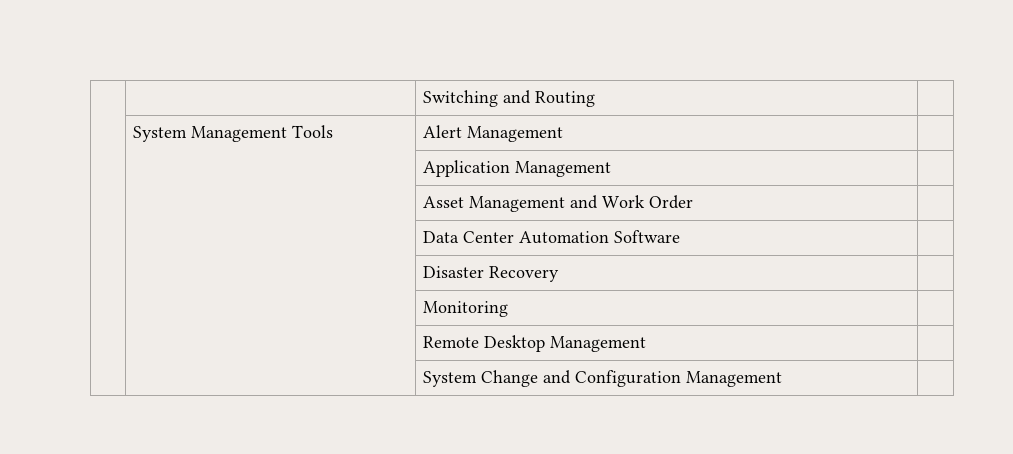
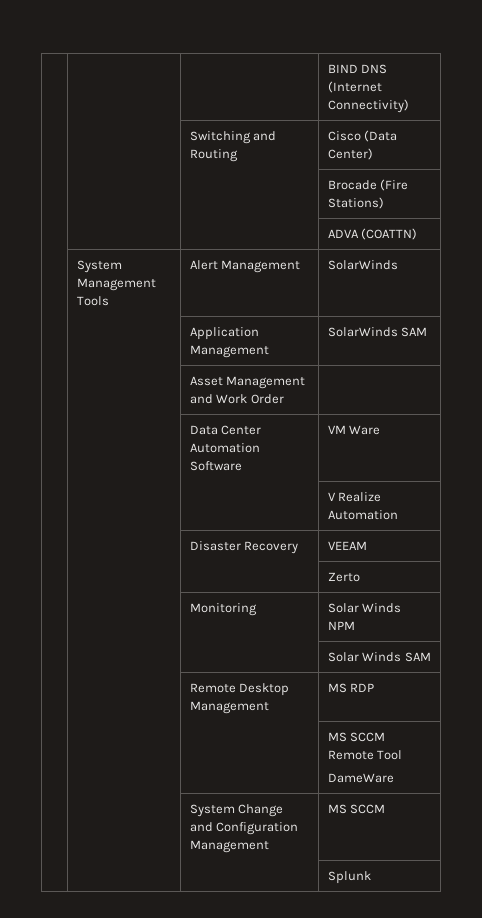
(423, 98) | | -> [327,64,388,74] [327,81,382,93] [327,99,409,113] | | | BIND DNS (Internet Connectivity) // | |
(596, 99) none -> [327,130,398,142] [327,148,373,160] [327,179,409,191] [327,197,384,209] [327,228,418,240] Cisco (Data Center) // | | | Brocade (Fire Stations) // | | | ADVA (COATTN)
(564, 134) none -> [327,260,398,270] SolarWinds
(612, 169) none -> [327,327,428,337] SolarWinds SAM
(681, 236) none -> [327,425,381,435] [327,492,382,502] [327,510,398,520] VM Ware // | | | V Realize Automation
(560, 274) none -> [327,541,367,550] [327,572,360,582] VEEAM // | | | Zerto
[423,335,647,352] // | | Remote Desktop Management | -> [327,603,402,613] [327,621,355,630] [327,652,431,662] [189,683,290,696] [189,701,269,714] [327,683,375,693] [327,732,386,742] [327,750,403,760] [327,773,394,783] Solar Winds NPM // | | | Solar Winds SAM // | | Remote Desktop Management | MS RDP // | | | MS SCCM Remote Tool // DameWare
(783, 379) none -> [327,804,386,814] [327,871,371,884] MS SCCM // | | | Splunk

